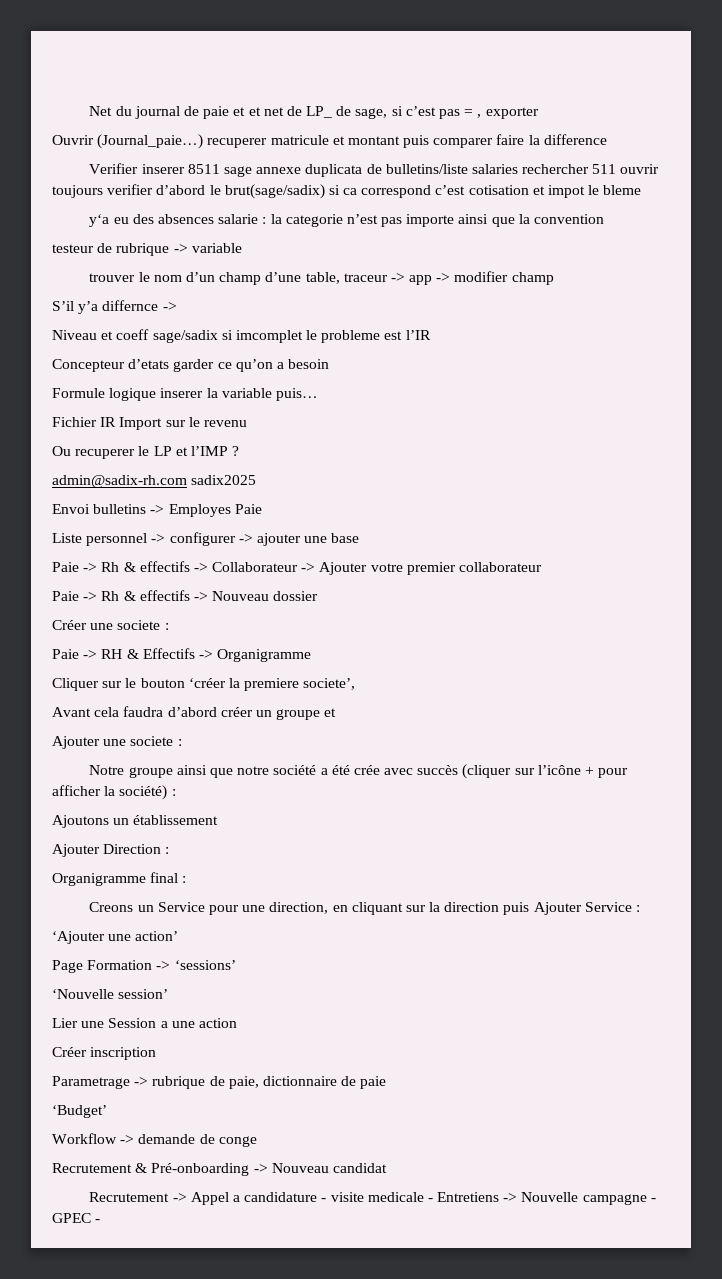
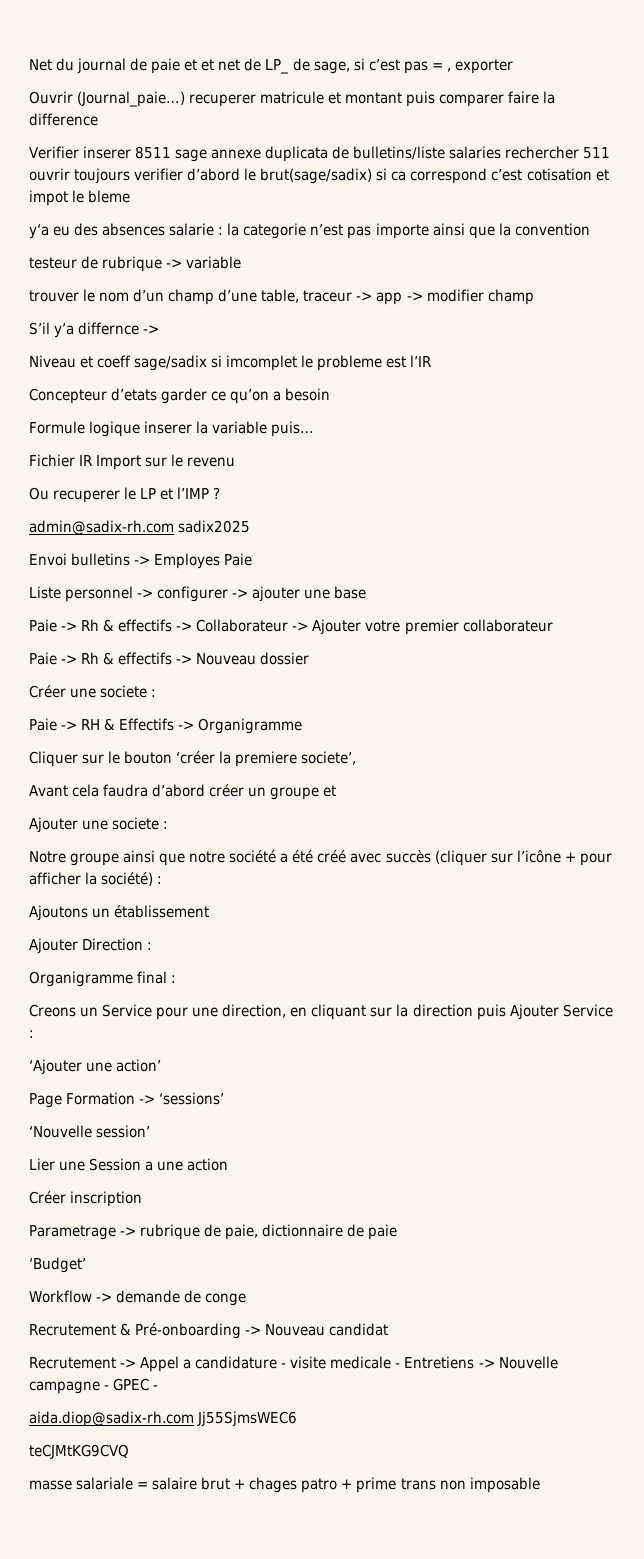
[353,765,380,775] crée -> [317,850,347,863] créé
(101, 1221) none -> [29,1411,298,1427] [29,1444,129,1459] [29,1477,540,1493] // aida.diop@sadix-rh.com Jj55SjmsWEC6 // teCJMtKG9CVQ // masse salariale = salaire brut + chages patro + prime trans non imposable

